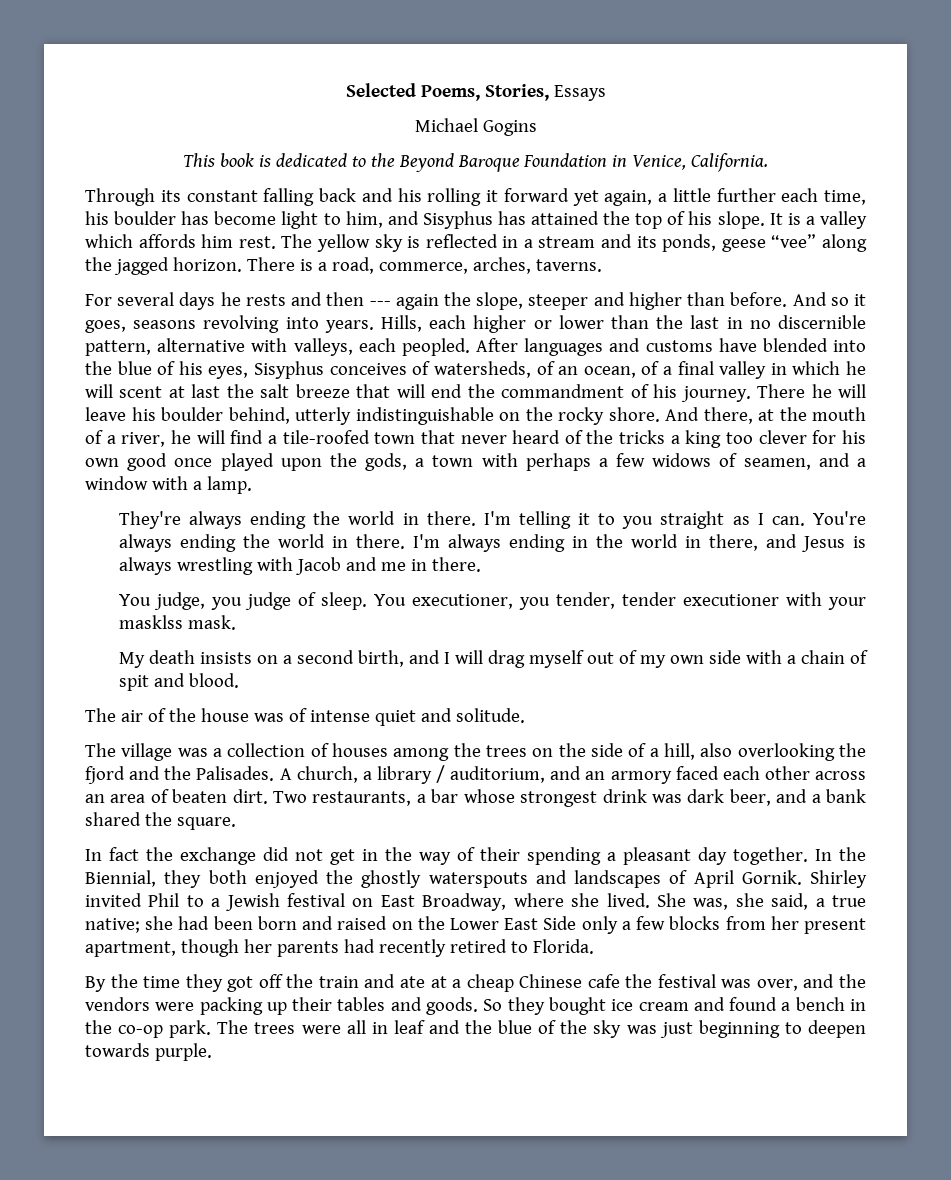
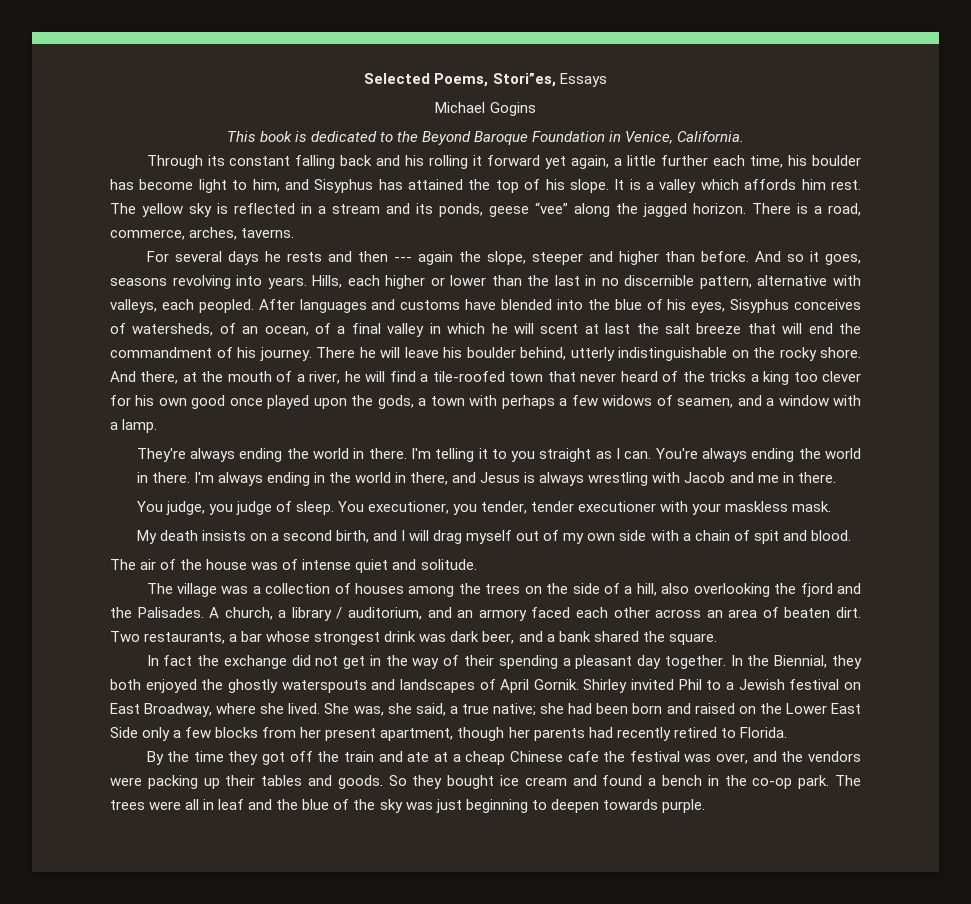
[484,84,549,101] Stories, -> [492,73,556,87] Stori”es,
[118,615,183,629] masklss -> [725,501,789,512] maskless

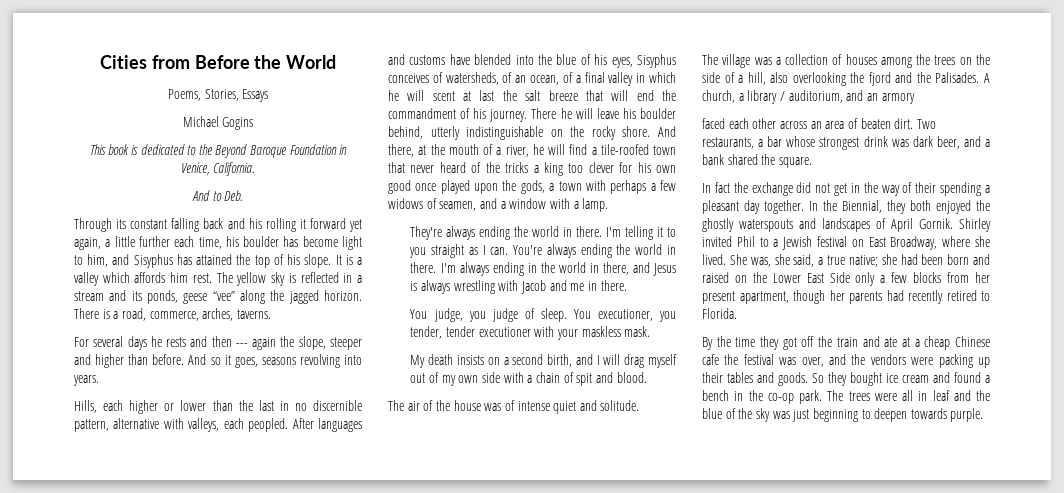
[364,73,556,87] Selected Poems, Stori”es, -> [99,55,337,69] [167,89,239,101] Cities from Before the World // Poems, Stories,
(745, 136) none -> [191,190,244,201] // And to Deb.
(307, 283) none -> (99, 380) //
(527, 615) none -> (915, 98) //

